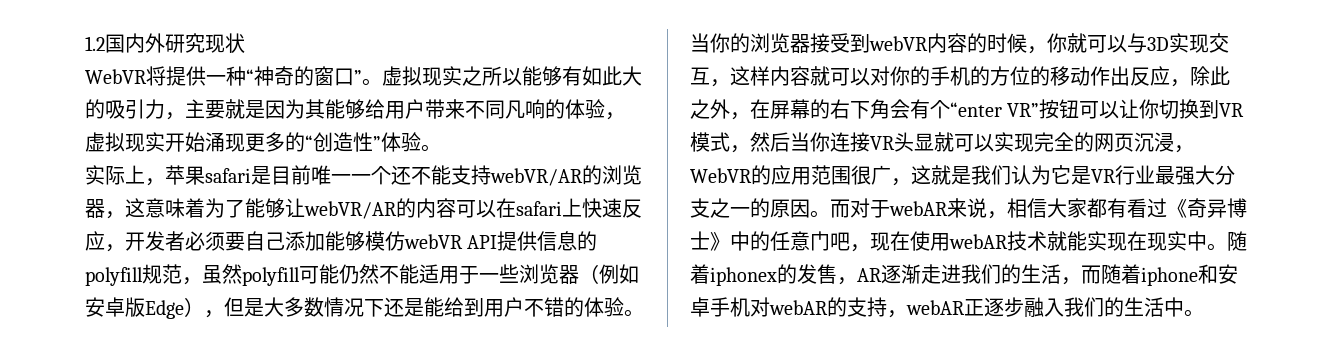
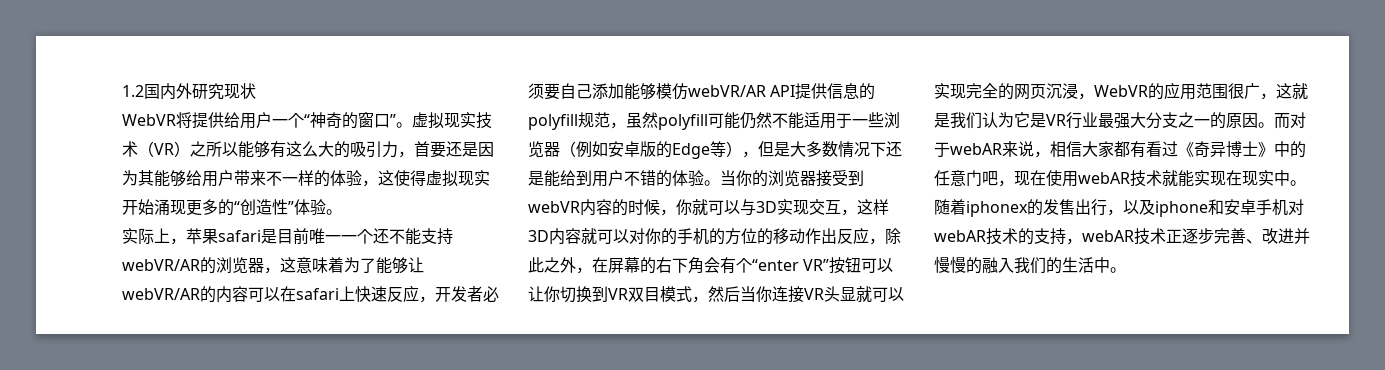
[206,66,246,86] 一种 -> [224,112,304,129] 给用户一个
(462, 76) none -> [476,112,492,129] [122,141,190,157] 技术（VR）
[582,66,622,86] 如此 -> [286,141,318,157] 这么
[185,99,245,119] 主要就 -> [414,141,462,158] 首要还
[485,99,545,119] 同凡响 -> [282,170,314,186] 一样
(625, 116) none -> [378,170,426,186] 这使得
[404,234,463,249] webVR -> [688,85,766,97] webVR/AR
[145,300,184,319] Edge -> [656,141,726,159] 的Edge等
(770, 76) none -> [528,230,549,242] 3D
(1245, 110) none -> [628,287,660,302] 双目
[837,264,1141,285] ，AR逐渐走进我们的生活，而随着 -> [1075,199,1155,216] 出行，以及
(828, 307) none -> [986,228,1018,245] 技术
[964,297,1024,317] 正逐步 -> [1134,228,1310,245] [934,256,982,274] 技术正逐步完善、改进并慢慢的

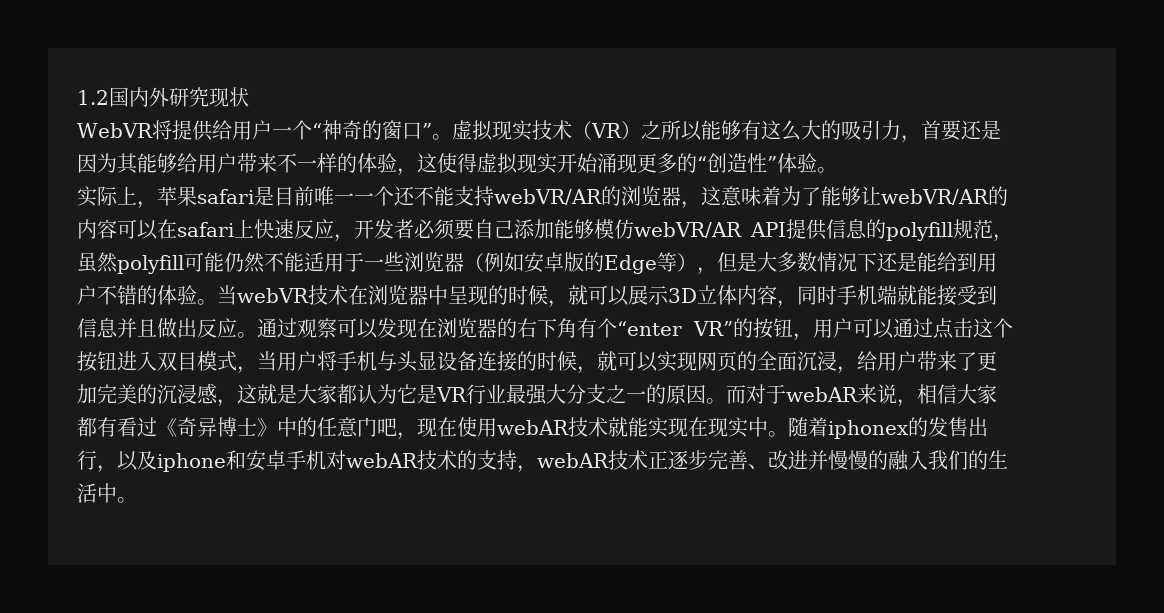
[736,170,864,187] [528,199,889,216] [528,227,901,245] [528,257,640,274] 你的浏览器接受到webVR内容的时候，你就可以与3D实现交互，这样3D内容就可以对你的手机的方位的移动作出反应，除此之外，在屏幕 -> [237,285,997,308] [77,318,497,339] webVR技术在浏览器中呈现的时候，就可以展示3D立体内容，同时手机端就能接受到信息并且做出反应。通过观察可以发现在浏览器
[704,257,720,273] 会 -> (577, 328) none
[829,257,894,274] [528,286,904,303] [934,82,1260,100] 按钮可以让你切换到VR双目模式，然后当你连接VR头显就可以实现完全的网页沉浸，WebVR的应用范围很广 -> [733,318,1013,341] [77,351,997,374] [77,383,218,404] 的按钮，用户可以通过点击这个按钮进入双目模式，当用户将手机与头显设备连接的时候，就可以实现网页的全面沉浸，给用户带来了更加完美的沉浸感
[950,112,982,129] 我们 -> [297,384,357,404] 大家都

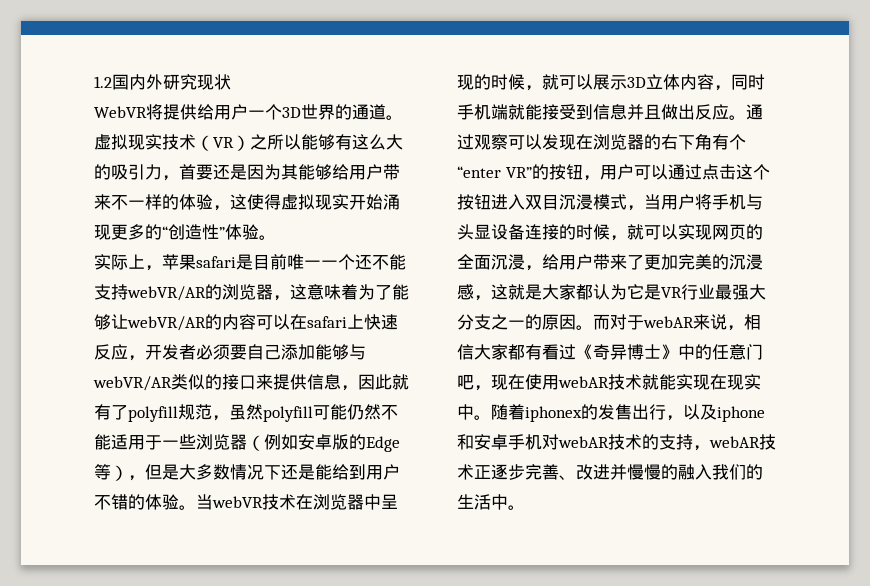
[311,120,432,140] “神奇的窗口” -> [282,104,386,120] 3D世界的通道
[594,219,886,240] 模仿webVR/AR API提供信息的 -> [349,344,366,360] [93,374,409,391] [94,404,128,420] 与webVR/AR类似的接口来提供信息，因此就有了
(197, 361) none -> [559,194,593,210] 沉浸

